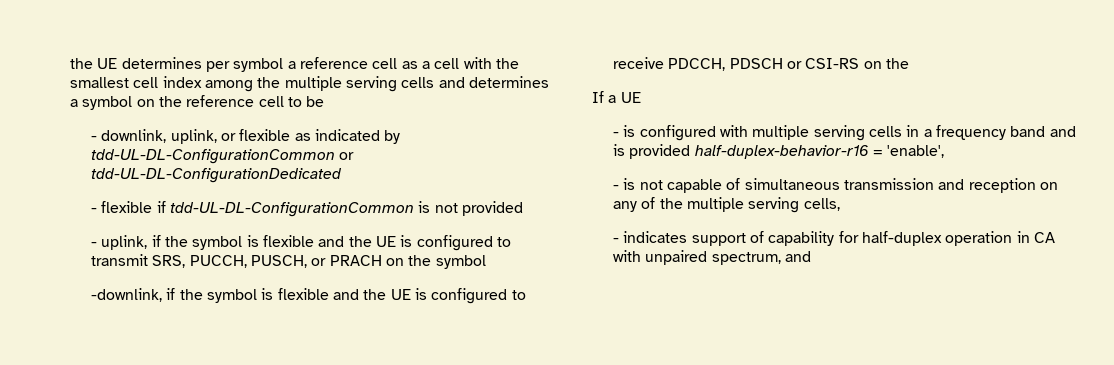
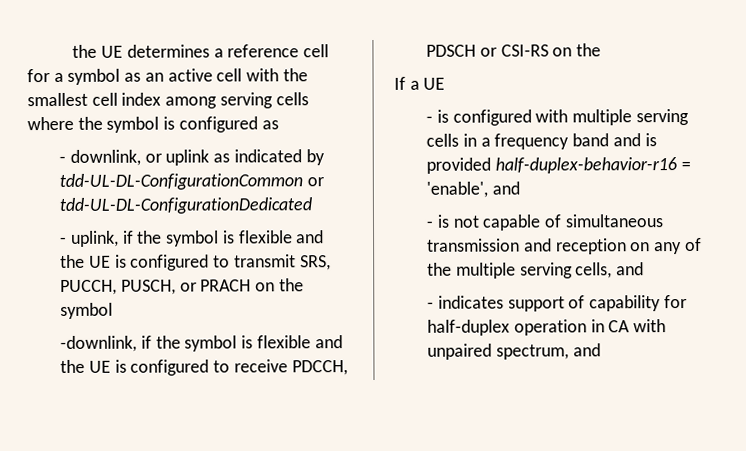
[205,58,284,72] per symbol -> (210, 51) none
[401,61,430,69] as a -> [27,68,213,85] for a symbol as an active
[257,76,549,92] [70,95,325,110] the multiple serving cells and determines a symbol on the reference cell to be -> [219,92,309,109] [27,116,279,133] serving cells where the symbol is configured as
[170,129,291,144] uplink, or flexible -> [144,149,210,166] or uplink
[91,201,523,217] // - flexible if tdd-UL-DL-ConfigurationCommon is not provided -> (313, 205) none
(945, 151) none -> [491,181,520,195] and
(840, 204) none -> [616,262,645,276] and

